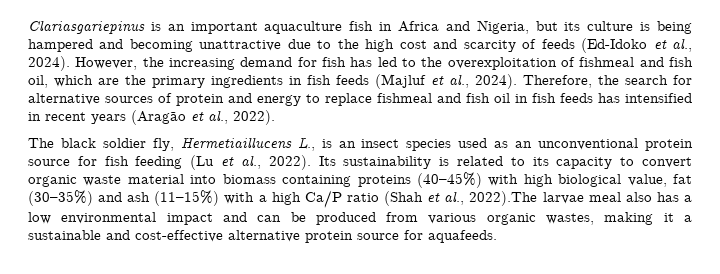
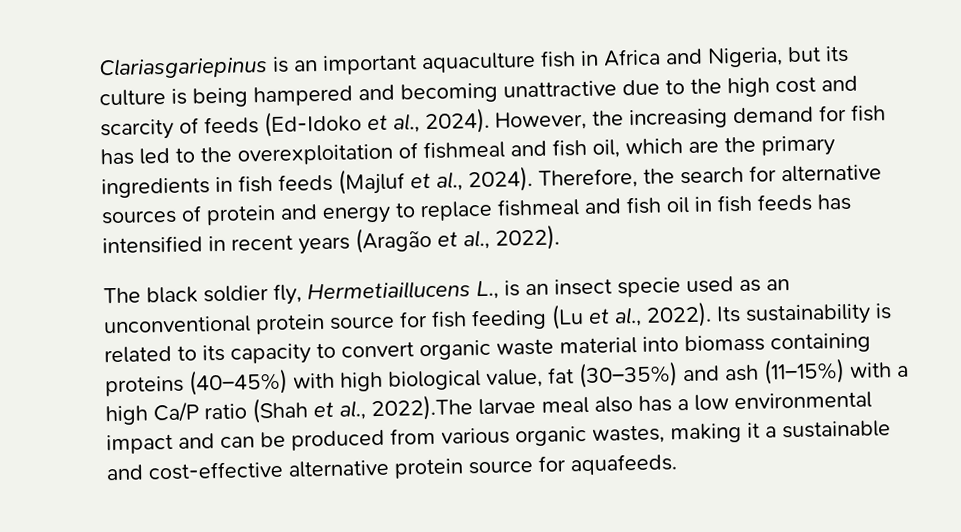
[406,139,452,151] species -> [617,277,681,298] specie

